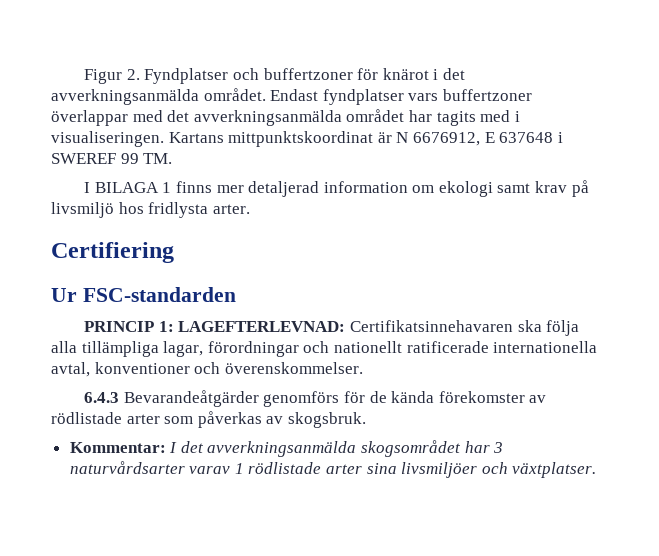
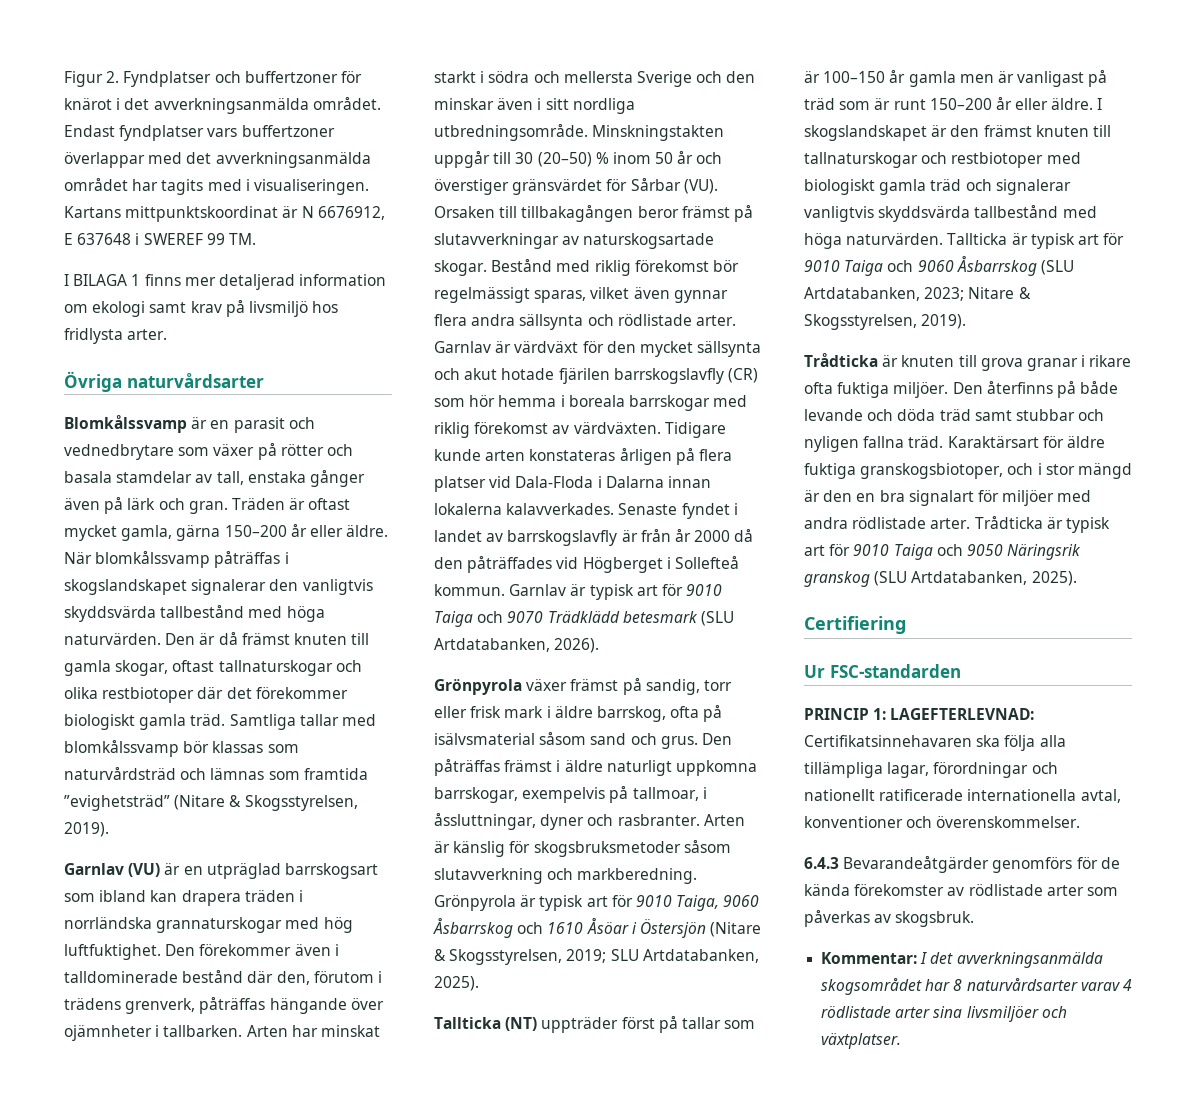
(250, 209) none -> [64,371,264,392] [64,415,315,433] [64,443,353,460] [64,470,365,487] [64,497,351,514] [64,524,389,541] [64,551,289,568] [64,579,373,595] [64,605,325,622] [64,632,370,645] [64,660,362,676] [64,687,348,703] [64,714,376,730] [64,740,299,757] [64,767,368,780] [64,795,358,811] [64,822,109,837] [64,863,378,879] [64,890,303,906] [64,917,353,933] [64,944,339,960] [64,970,382,985] [64,997,384,1014] [64,1025,380,1041] [434,71,756,87] [434,98,635,114] [434,124,725,141] [434,151,723,168] [434,178,718,195] [434,205,753,222] [434,233,715,249] [434,259,739,276] [434,287,728,303] [434,314,736,330] [434,341,762,357] [434,368,758,384] [434,395,748,411] [434,422,726,438] [434,448,732,465] [434,476,711,492] [434,503,738,519] [434,529,754,546] [434,556,739,573] [434,584,723,600] [434,611,734,627] [434,638,600,653] [434,678,732,695] [434,705,723,722] [434,732,732,749] [434,759,757,776] [434,786,707,803] [434,813,745,830] [434,840,731,857] [434,868,698,884] [434,895,760,911] [433,918,762,938] [434,949,759,965] [434,976,479,991] [434,1016,756,1033] [804,70,1108,87] [804,97,1103,110] [804,125,1111,141] [804,152,1081,168] [804,179,1071,195] [804,205,1097,222] [804,233,1125,249] [804,256,1074,276] [804,287,1031,301] [804,314,967,330] [804,353,1132,371] [804,381,1119,398] [804,409,1105,421] [804,436,1105,452] [804,463,1132,479] [804,490,1092,506] [804,516,1110,533] [804,544,1082,560] [804,571,1077,587] // Övriga naturvårdsarter // Blomkålssvamp är en parasit och vednedbrytare som växer på rötter och basala stamdelar av tall, enstaka gånger även på lärk och gran. Träden är oftast mycket gamla, gärna 150–200 år eller äldre. När blomkålssvamp påträffas i skogslandskapet signalerar den vanligtvis skyddsvärda tallbestånd med höga naturvärden. Den är då främst knuten till gamla skogar, oftast tallnaturskogar och olika restbiotoper där det förekommer biologiskt gamla träd. Samtliga tallar med blomkålssvamp bör klassas som naturvårdsträd och lämnas som framtida ”evighetsträd” (Nitare & Skogsstyrelsen, 2019). // Garnlav (VU) är en utpräglad barrskogsart som ibland kan drapera träden i norrländska grannaturskogar med hög luftfuktighet. Den förekommer även i talldominerade bestånd där den, förutom i trädens grenverk, påträffas hängande över ojämnheter i tallbarken. Arten har minskat starkt i södra och mellersta Sverige och den minskar även i sitt nordliga utbredningsområde. Minskningstakten uppgår till 30 (20–50) % inom 50 år och överstiger gränsvärdet för Sårbar (VU). Orsaken till tillbakagången beror främst på slutavverkningar av naturskogsartade skogar. Bestånd med riklig förekomst bör regelmässigt sparas, vilket även gynnar flera andra sällsynta och rödlistade arter. Garnlav är värdväxt för den mycket sällsynta och akut hotade fjärilen barrskogslavfly (CR) som hör hemma i boreala barrskogar med riklig förekomst av värdväxten. Tidigare kunde arten konstateras årligen på flera platser vid Dala-Floda i Dalarna innan lokalerna kalavverkades. Senaste fyndet i landet av barrskogslavfly är från år 2000 då den påträffades vid Högberget i Sollefteå kommun. Garnlav är typisk art för 9010 Taiga och 9070 Trädklädd betesmark (SLU Artdatabanken, 2026). // Grönpyrola växer främst på sandig, torr eller frisk mark i äldre barrskog, ofta på isälvsmaterial såsom sand och grus. Den påträffas främst i äldre naturligt uppkomna barrskogar, exempelvis på tallmoar, i åssluttningar, dyner och rasbranter. Arten är känslig för skogsbruksmetoder såsom slutavverkning och markberedning. Grönpyrola är typisk art för 9010 Taiga, 9060 Åsbarrskog och 1610 Åsöar i Östersjön (Nitare & Skogsstyrelsen, 2019; SLU Artdatabanken, 2025). // Tallticka (NT) uppträder först på tallar som är 100–150 år gamla men är vanligast på träd som är runt 150–200 år eller äldre. I skogslandskapet är den främst knuten till tallnaturskogar och restbiotoper med biologiskt gamla träd och signalerar vanligtvis skyddsvärda tallbestånd med höga naturvärden. Tallticka är typisk art för 9010 Taiga och 9060 Åsbarrskog (SLU Artdatabanken, 2023; Nitare & Skogsstyrelsen, 2019). // Trådticka är knuten till grova granar i rikare ofta fuktiga miljöer. Den återfinns på både levande och döda träd samt stubbar och nyligen fallna träd. Karaktärsart för äldre fuktiga granskogsbiotoper, och i stor mängd är den en bra signalart för miljöer med andra rödlistade arter. Trådticka är typisk art för 9010 Taiga och 9050 Näringsrik granskog (SLU Artdatabanken, 2025).
[493,442,504,453] 3 -> [953,979,963,991] 8
[234,463,244,474] 1 -> [1122,979,1132,991] 4

